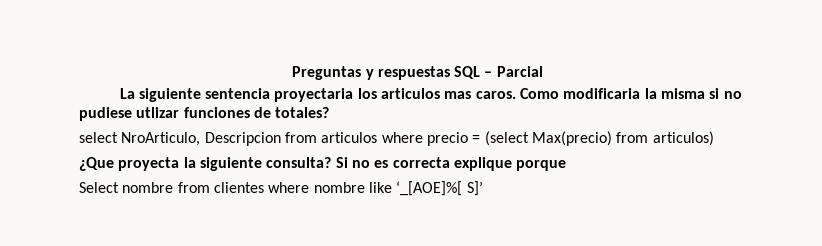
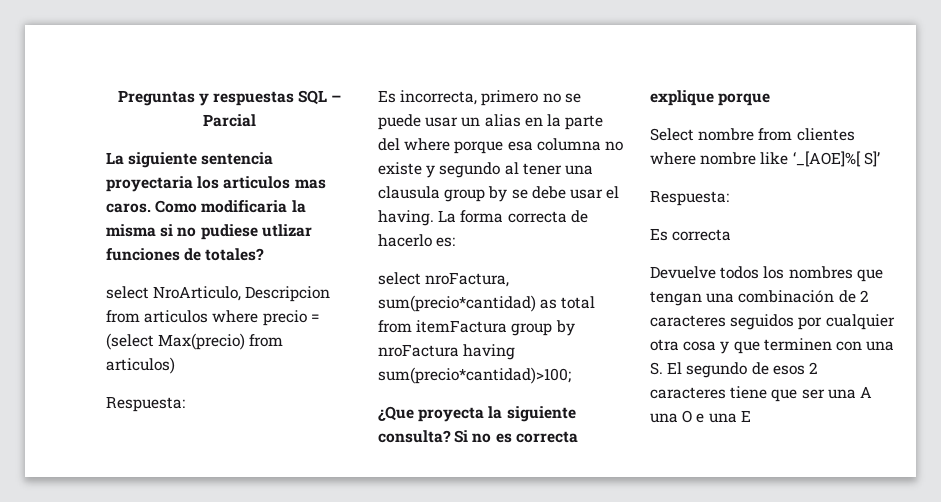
(714, 138) none -> [106,397,185,412] [378,90,581,106] [378,114,604,130] [378,138,623,154] [378,162,593,178] [378,186,620,202] [378,210,588,226] [378,234,456,247] [378,272,510,287] [378,295,596,312] [378,320,575,336] [378,344,516,360] [378,367,571,384] // Respuesta: // Es incorrecta, primero no se puede usar un alias en la parte del where porque esa columna no existe y segundo al tener una clausula group by se debe usar el having. La forma correcta de hacerlo es: // select nroFactura, sum(precio*cantidad) as total from itemFactura group by nroFactura having sum(precio*cantidad)>100;
(483, 188) none -> [650,191,729,206] [650,228,732,241] [650,266,883,282] [650,290,869,306] [650,314,895,330] [650,338,895,354] [650,362,818,378] [650,386,872,402] [650,410,751,423] // Respuesta: // Es correcta // Devuelve todos los nombres que tengan una combinación de 2 caracteres seguidos por cualquier otra cosa y que terminen con una S. El segundo de esos 2 caracteres tiene que ser una A una O e una E

